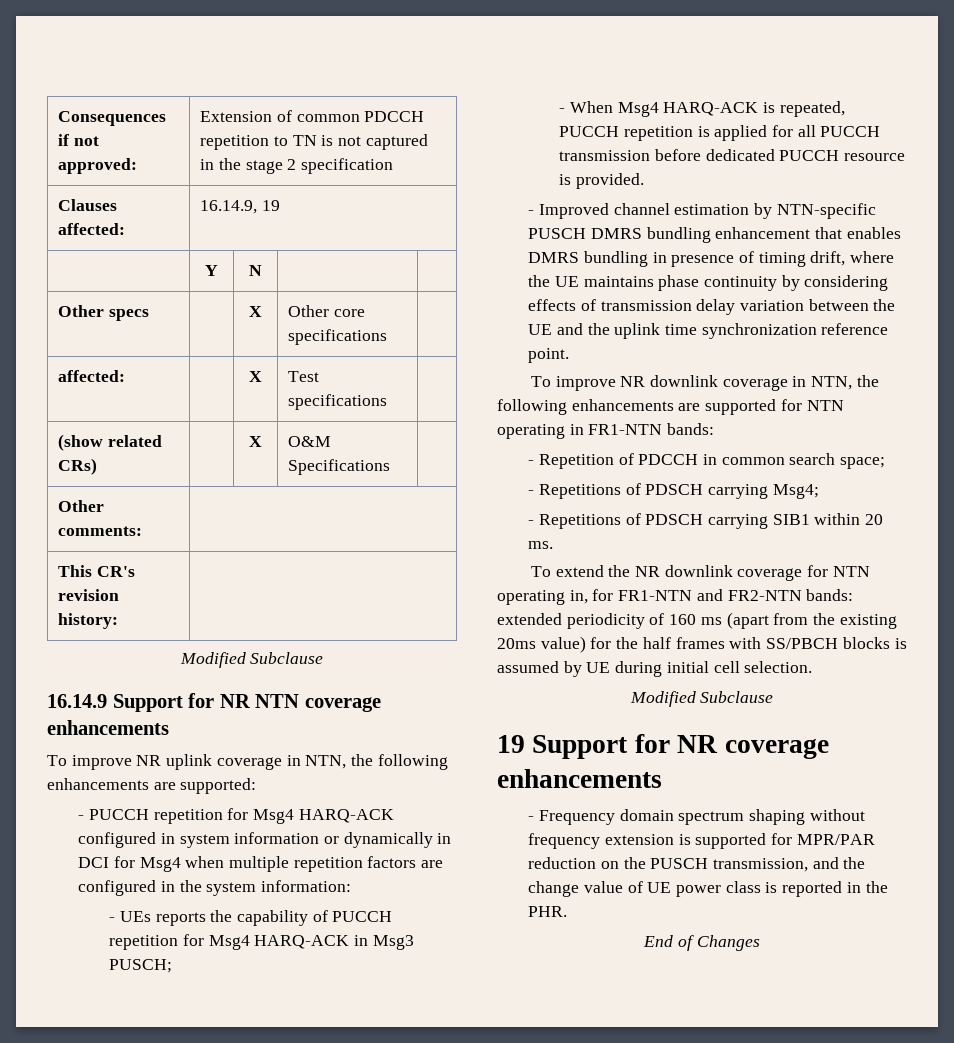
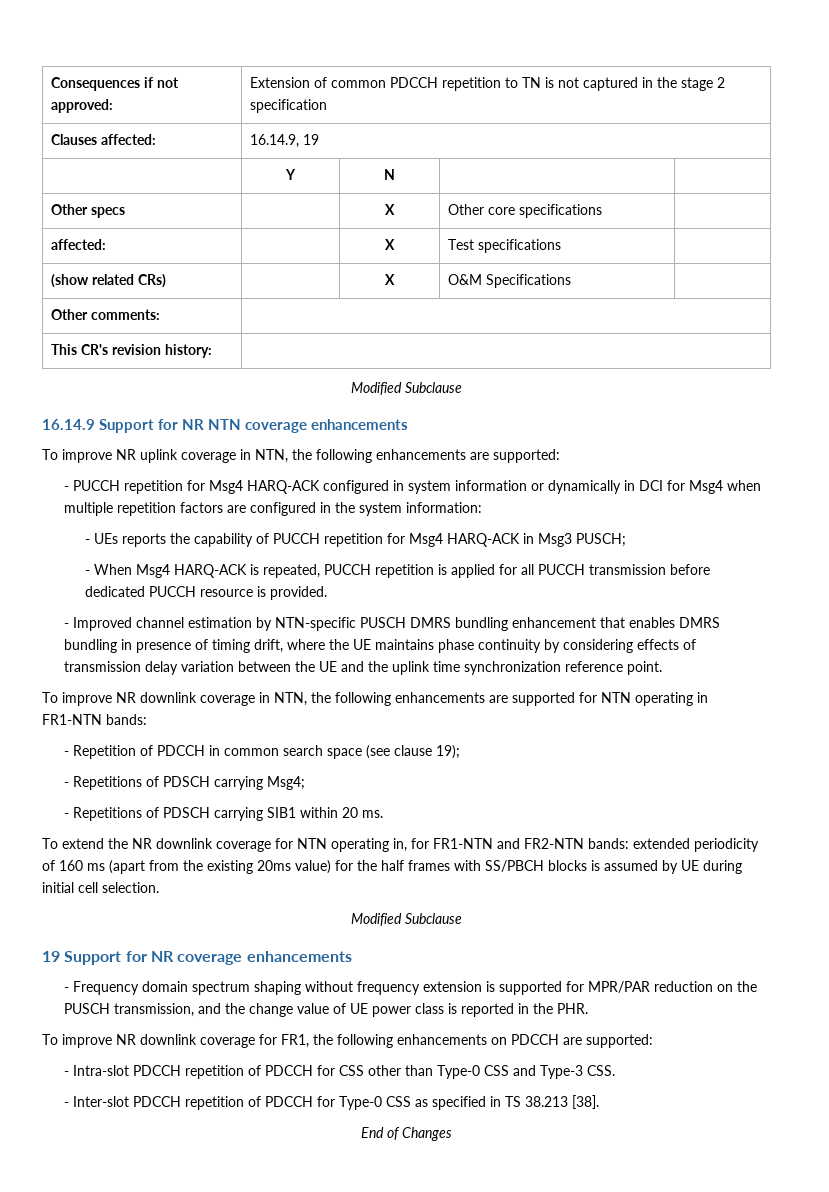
[840,457,886,469] space; -> [326,745,460,759] space (see clause 19);
(568, 911) none -> [42,1034,653,1048] [63,1065,615,1079] [63,1095,599,1110] // To improve NR downlink coverage for FR1, the following enhancements on PDCCH are supported: // - Intra-slot PDCCH repetition of PDCCH for CSS other than Type-0 CSS and Type-3 CSS. // - Inter-slot PDCCH repetition of PDCCH for Type-0 CSS as specified in TS 38.213 [38].

